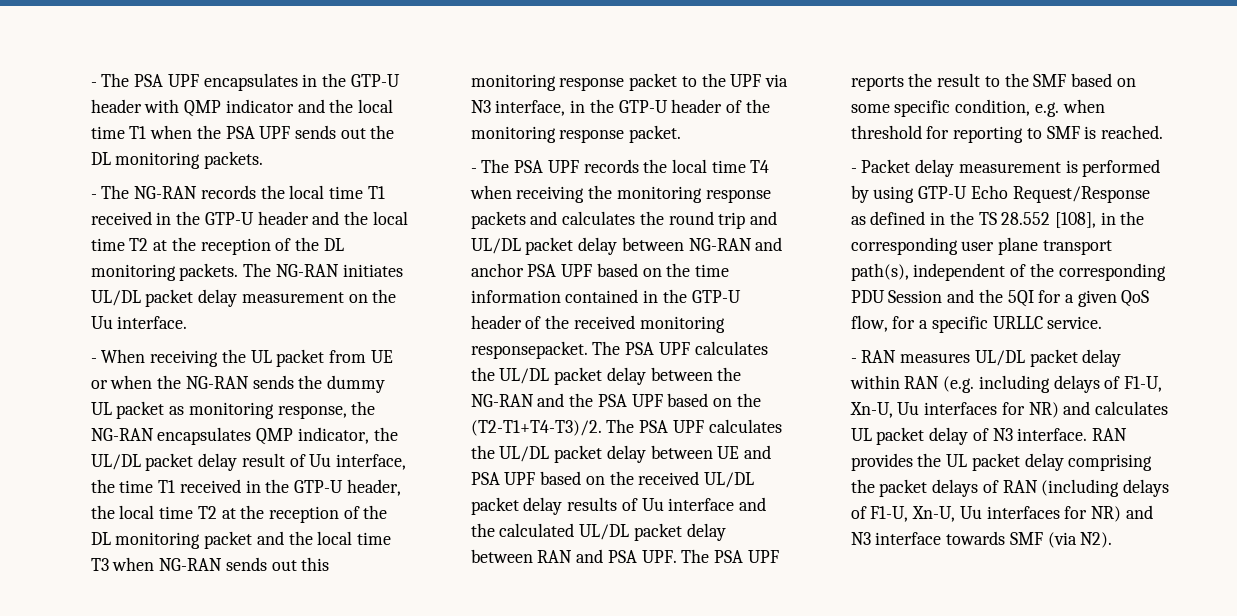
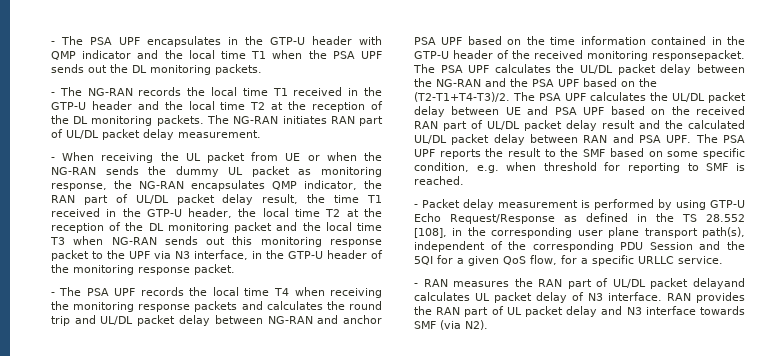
[90,289,397,307] [90,316,188,329] UL/DL packet delay measurement on the Uu interface. -> [330,116,384,126] [50,129,261,140] RAN part of UL/DL packet delay measurement.
[90,453,406,471] UL/DL packet delay result of Uu interface, -> [50,194,299,205] RAN part of UL/DL packet delay result,
[703,472,754,488] [470,497,735,515] UL/DL packet delay results of Uu interface -> [413,120,635,131] RAN part of UL/DL packet delay result
[974,349,1122,367] [849,375,1162,393] [849,401,1091,418] UL/DL packet delay within RAN (e.g. including delays of F1-U, Xn-U, Uu interfaces for NR) and -> [514,278,745,289] the RAN part of UL/DL packet delayand
[946,453,1153,471] [850,479,1169,497] [850,506,1121,522] UL packet delay comprising the packet delays of RAN (including delays of F1-U, Xn-U, Uu interfaces for NR) -> [436,306,598,317] RAN part of UL packet delay

